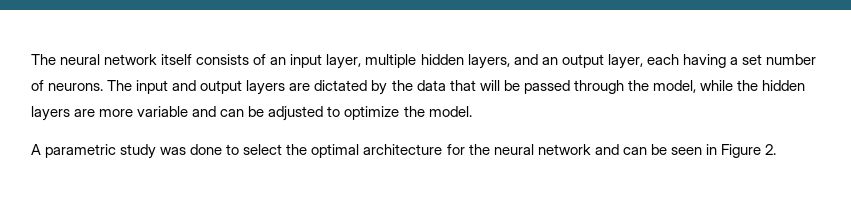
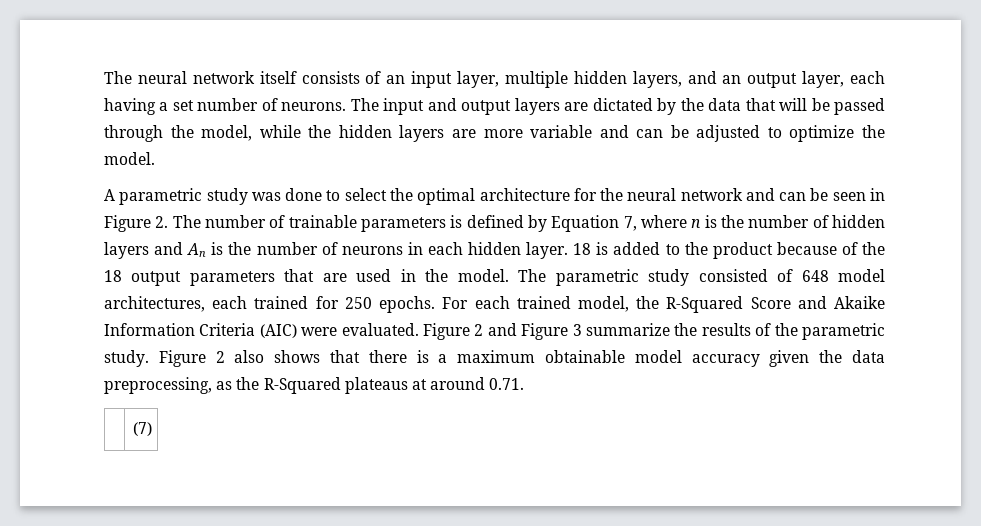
(776, 149) none -> [172,215,886,232] [104,242,886,259] [104,269,885,286] [104,296,885,313] [104,323,885,340] [104,350,885,367] [104,377,525,394] [132,422,152,436] The number of trainable parameters is defined by Equation 7, where n is the number of hidden layers and An is the number of neurons in each hidden layer. 18 is added to the product because of the 18 output parameters that are used in the model. The parametric study consisted of 648 model architectures, each trained for 250 epochs. For each trained model, the R-Squared Score and Akaike Information Criteria (AIC) were evaluated. Figure 2 and Figure 3 summarize the results of the parametric study. Figure 2 also shows that there is a maximum obtainable model accuracy given the data preprocessing, as the R-Squared plateaus at around 0.71. // | (7)

